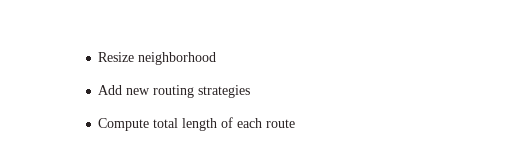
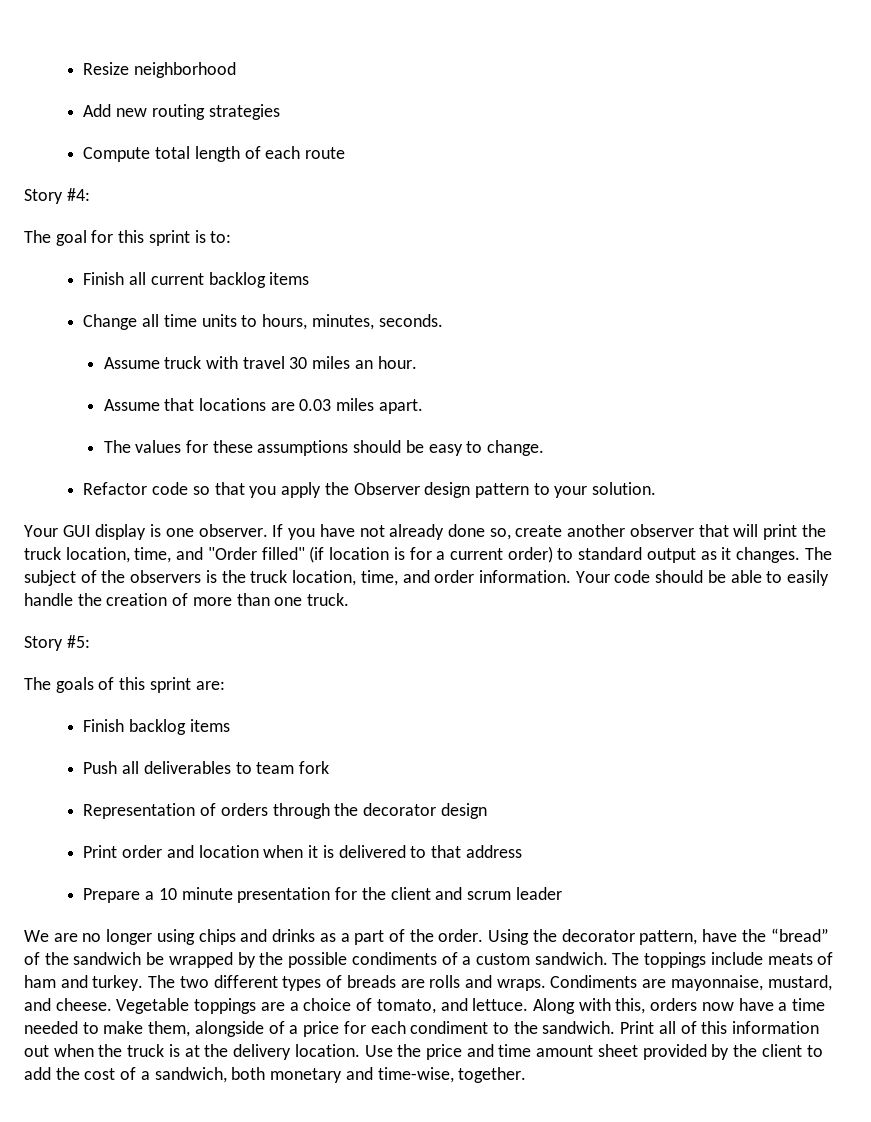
(296, 123) none -> [24,188,90,204] [24,230,232,246] [83,272,310,288] [83,314,443,330] [103,356,417,369] [103,398,423,414] [103,440,545,456] [83,482,657,498] [24,524,826,540] [24,546,832,563] [24,570,830,586] [24,593,350,606] [24,635,90,651] [24,677,225,693] [83,719,230,735] [83,761,330,774] [83,803,487,819] [83,845,522,858] [83,887,562,903] [24,928,829,945] [24,952,834,968] [24,975,832,991] [24,998,826,1014] [24,1021,820,1037] [24,1044,823,1060] [24,1067,527,1083] // Story #4: // The goal for this sprint is to: // Finish all current backlog items // Change all time units to hours, minutes, seconds. // Assume truck with travel 30 miles an hour. // Assume that locations are 0.03 miles apart. // The values for these assumptions should be easy to change. // Refactor code so that you apply the Observer design pattern to your solution. // Your GUI display is one observer. If you have not already done so, create another observer that will print the truck location, time, and "Order filled" (if location is for a current order) to standard output as it changes. The subject of the observers is the truck location, time, and order information. Your code should be able to easily handle the creation of more than one truck. // Story #5: // The goals of this sprint are: // Finish backlog items // Push all deliverables to team fork // Representation of orders through the decorator design // Print order and location when it is delivered to that address // Prepare a 10 minute presentation for the client and scrum leader // We are no longer using chips and drinks as a part of the order. Using the decorator pattern, have the “bread” of the sandwich be wrapped by the possible condiments of a custom sandwich. The toppings include meats of ham and turkey. The two different types of breads are rolls and wraps. Condiments are mayonnaise, mustard, and cheese. Vegetable toppings are a choice of tomato, and lettuce. Along with this, orders now have a time needed to make them, alongside of a price for each condiment to the sandwich. Print all of this information out when the truck is at the delivery location. Use the price and time amount sheet provided by the client to add the cost of a sandwich, both monetary and time-wise, together.

